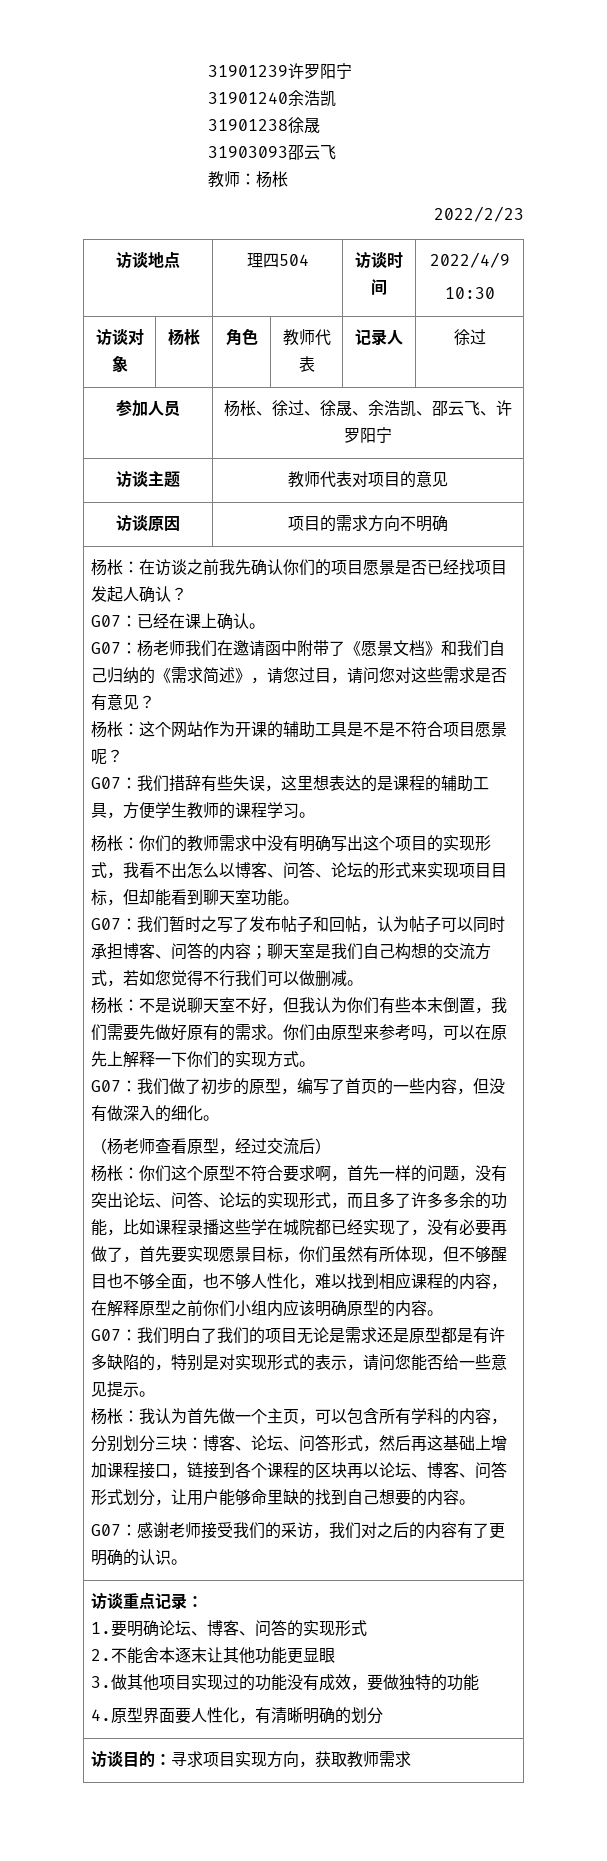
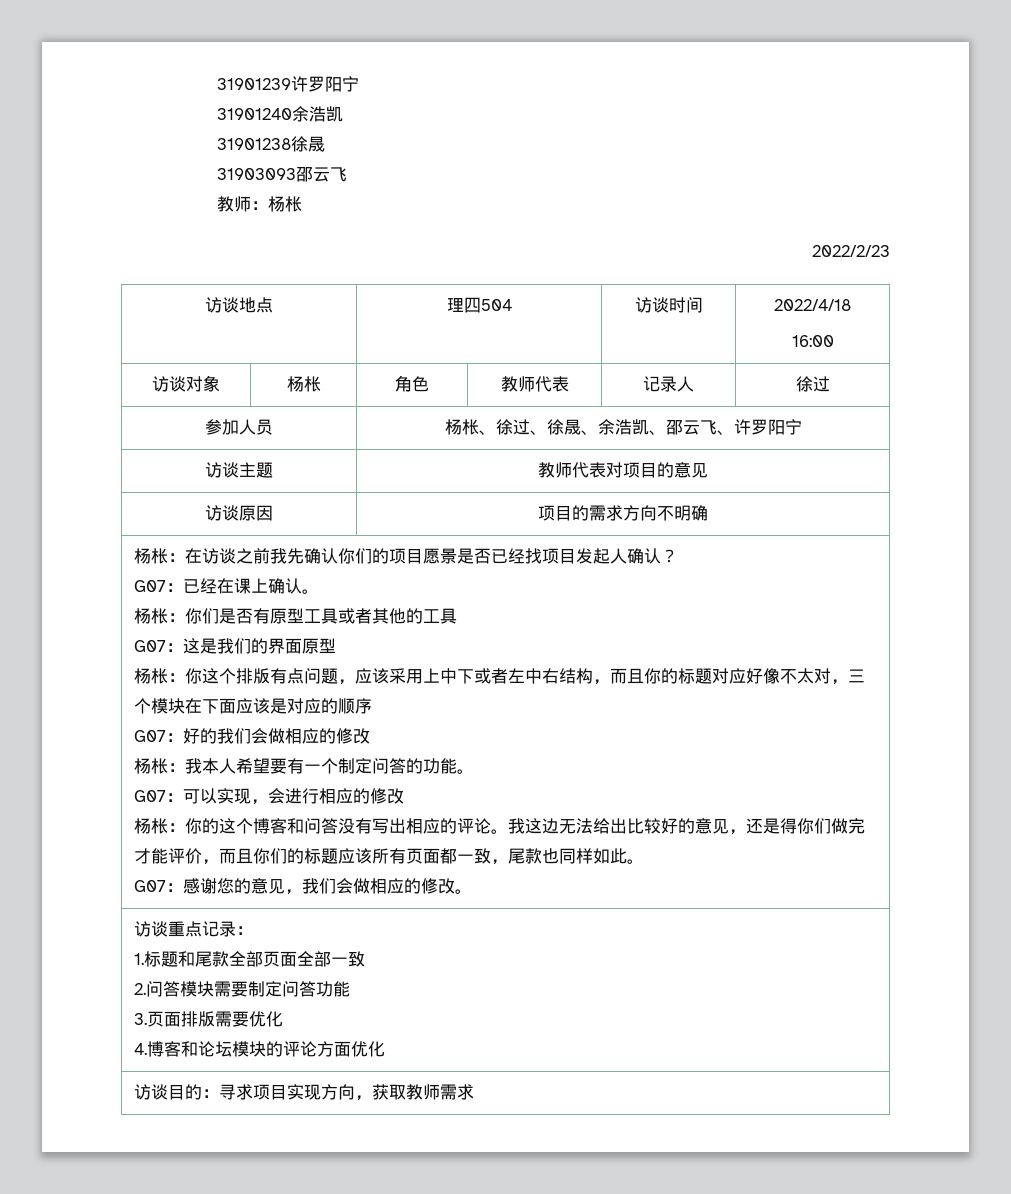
[429,252,510,268] [444,287,495,299] 2022/4/9 // 10:30 -> [774,299,851,311] [791,335,834,347] 2022/4/18 // 16:00
[91,640,506,657] [91,667,508,684] [91,694,156,711] [91,721,508,738] [91,749,124,765] [91,775,490,792] [91,802,316,819] [91,835,492,852] [91,862,508,879] [91,889,300,906] [91,916,506,933] [91,943,492,960] [91,970,364,987] [91,997,508,1014] [91,1024,508,1041] [91,1051,316,1068] [91,1078,506,1095] [91,1105,220,1122] [91,1138,332,1155] [91,1165,508,1182] [91,1192,508,1209] [91,1219,508,1236] [91,1246,508,1263] [91,1272,508,1290] [91,1299,444,1317] [91,1327,506,1344] [91,1354,508,1371] [91,1381,156,1398] [91,1408,508,1425] [91,1435,508,1452] [91,1462,508,1479] [91,1489,476,1506] [91,1522,506,1539] [91,1549,172,1566] G07：杨老师我们在邀请函中附带了《愿景文档》和我们自己归纳的《需求简述》，请您过目，请问您对这些需求是否有意见？ // 杨枨：这个网站作为开课的辅助工具是不是不符合项目愿景呢？ // G07：我们措辞有些失误，这里想表达的是课程的辅助工具，方便学生教师的课程学习。 // 杨枨：你们的教师需求中没有明确写出这个项目的实现形式，我看不出怎么以博客、问答、论坛的形式来实现项目目标，但却能看到聊天室功能。 // G07：我们暂时之写了发布帖子和回帖，认为帖子可以同时承担博客、问答的内容；聊天室是我们自己构想的交流方式，若如您觉得不行我们可以做删减。 // 杨枨：不是说聊天室不好，但我认为你们有些本末倒置，我们需要先做好原有的需求。你们由原型来参考吗，可以在原先上解释一下你们的实现方式。 // G07：我们做了初步的原型，编写了首页的一些内容，但没有做深入的细化。 // （杨老师查看原型，经过交流后） // 杨枨：你们这个原型不符合要求啊，首先一样的问题，没有突出论坛、问答、论坛的实现形式，而且多了许多多余的功能，比如课程录播这些学在城院都已经实现了，没有必要再做了，首先要实现愿景目标，你们虽然有所体现，但不够醒目也不够全面，也不够人性化，难以找到相应课程的内容，在解释原型之前你们小组内应该明确原型的内容。 // G07：我们明白了我们的项目无论是需求还是原型都是有许多缺陷的，特别是对实现形式的表示，请问您能否给一些意见提示。 // 杨枨：我认为首先做一个主页，可以包含所有学科的内容，分别划分三块：博客、论坛、问答形式，然后再这基础上增加课程接口，链接到各个课程的区块再以论坛、博客、问答形式划分，让用户能够命里缺的找到自己想要的内容。 // G07：感谢老师接受我们的采访，我们对之后的内容有了更明确的认识 -> [134,608,458,624] [134,638,337,654] [134,668,866,685] [134,698,373,714] [134,728,371,744] [134,758,475,774] [134,788,405,805] [134,818,866,835] [134,848,645,865] [134,878,456,895] 杨枨：你们是否有原型工具或者其他的工具 // G07：这是我们的界面原型 // 杨枨：你这个排版有点问题，应该采用上中下或者左中右结构，而且你的标题对应好像不太对，三个模块在下面应该是对应的顺序 // G07：好的我们会做相应的修改 // 杨枨：我本人希望要有一个制定问答的功能。 // G07：可以实现，会进行相应的修改 // 杨枨：你的这个博客和问答没有写出相应的评论。我这边无法给出比较好的意见，还是得你们做完才能评价，而且你们的标题应该所有页面都一致，尾款也同样如此。 // G07：感谢您的意见，我们会做相应的修改
[111,1620,368,1637] [91,1647,336,1664] [91,1674,480,1691] [91,1707,384,1724] 要明确论坛、博客、问答的实现形式 // 2.不能舍本逐末让其他功能更显眼 // 3.做其他项目实现过的功能没有成效，要做独特的功能 // 4.原型界面要人性化，有清晰明确的划分 -> [144,951,366,967] [134,981,351,997] [134,1011,284,1027] [134,1041,386,1057] 标题和尾款全部页面全部一致 // 2.问答模块需要制定问答功能 // 3.页面排版需要优化 // 4.博客和论坛模块的评论方面优化

